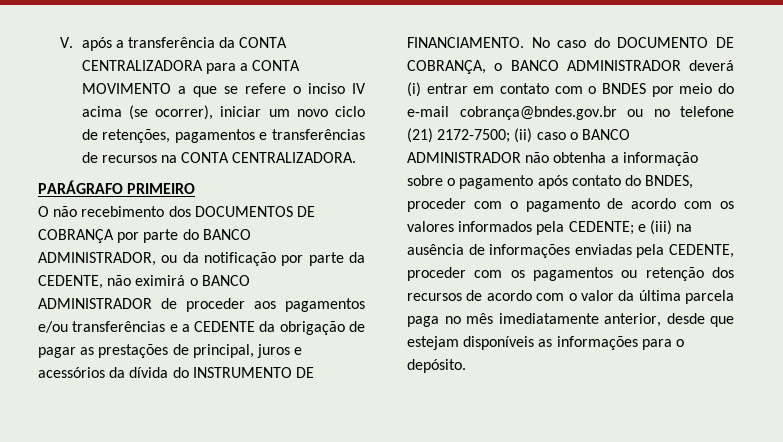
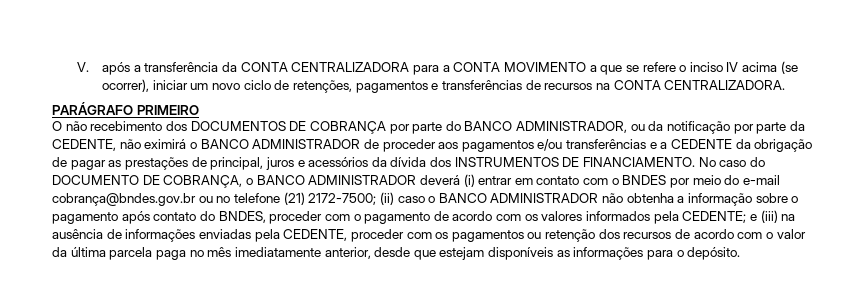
[172,367,292,378] do INSTRUMENTO -> [430,157,559,167] dos INSTRUMENTOS

